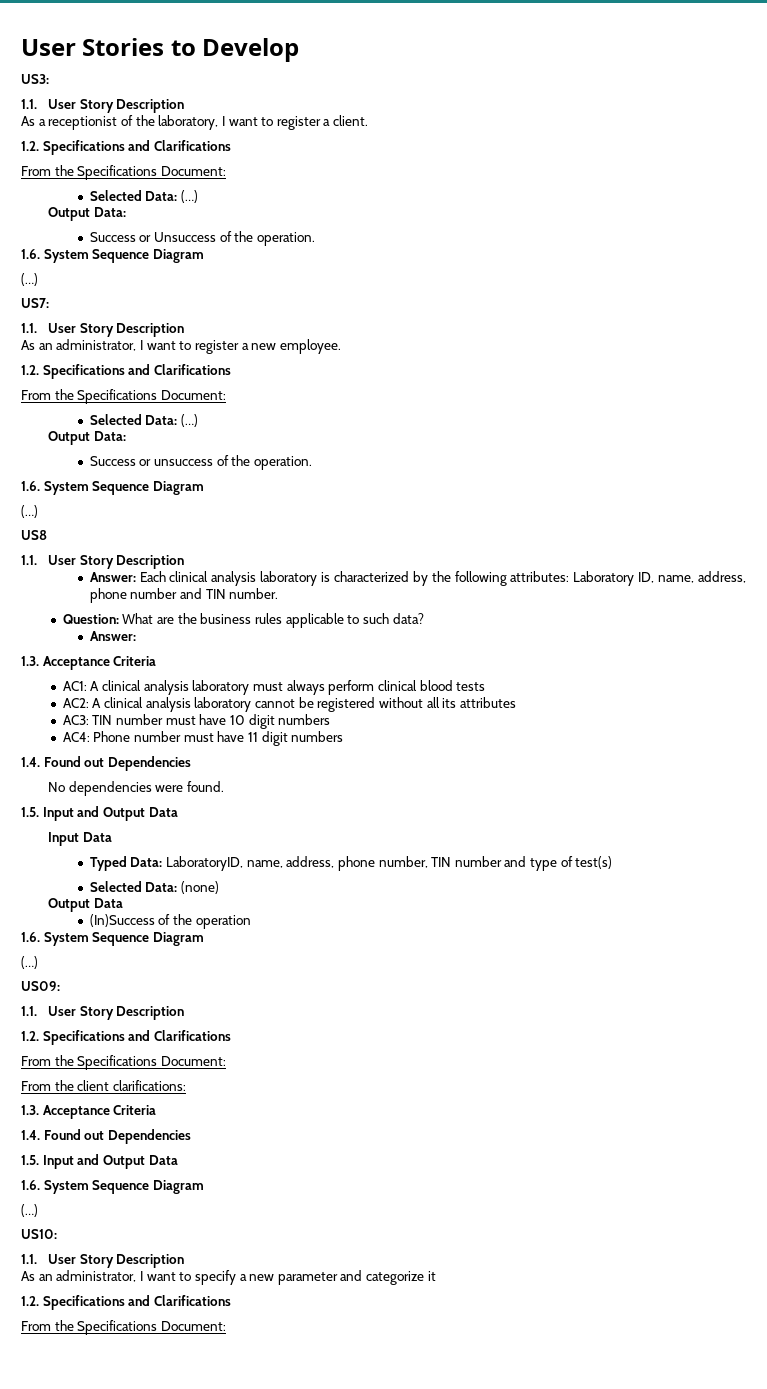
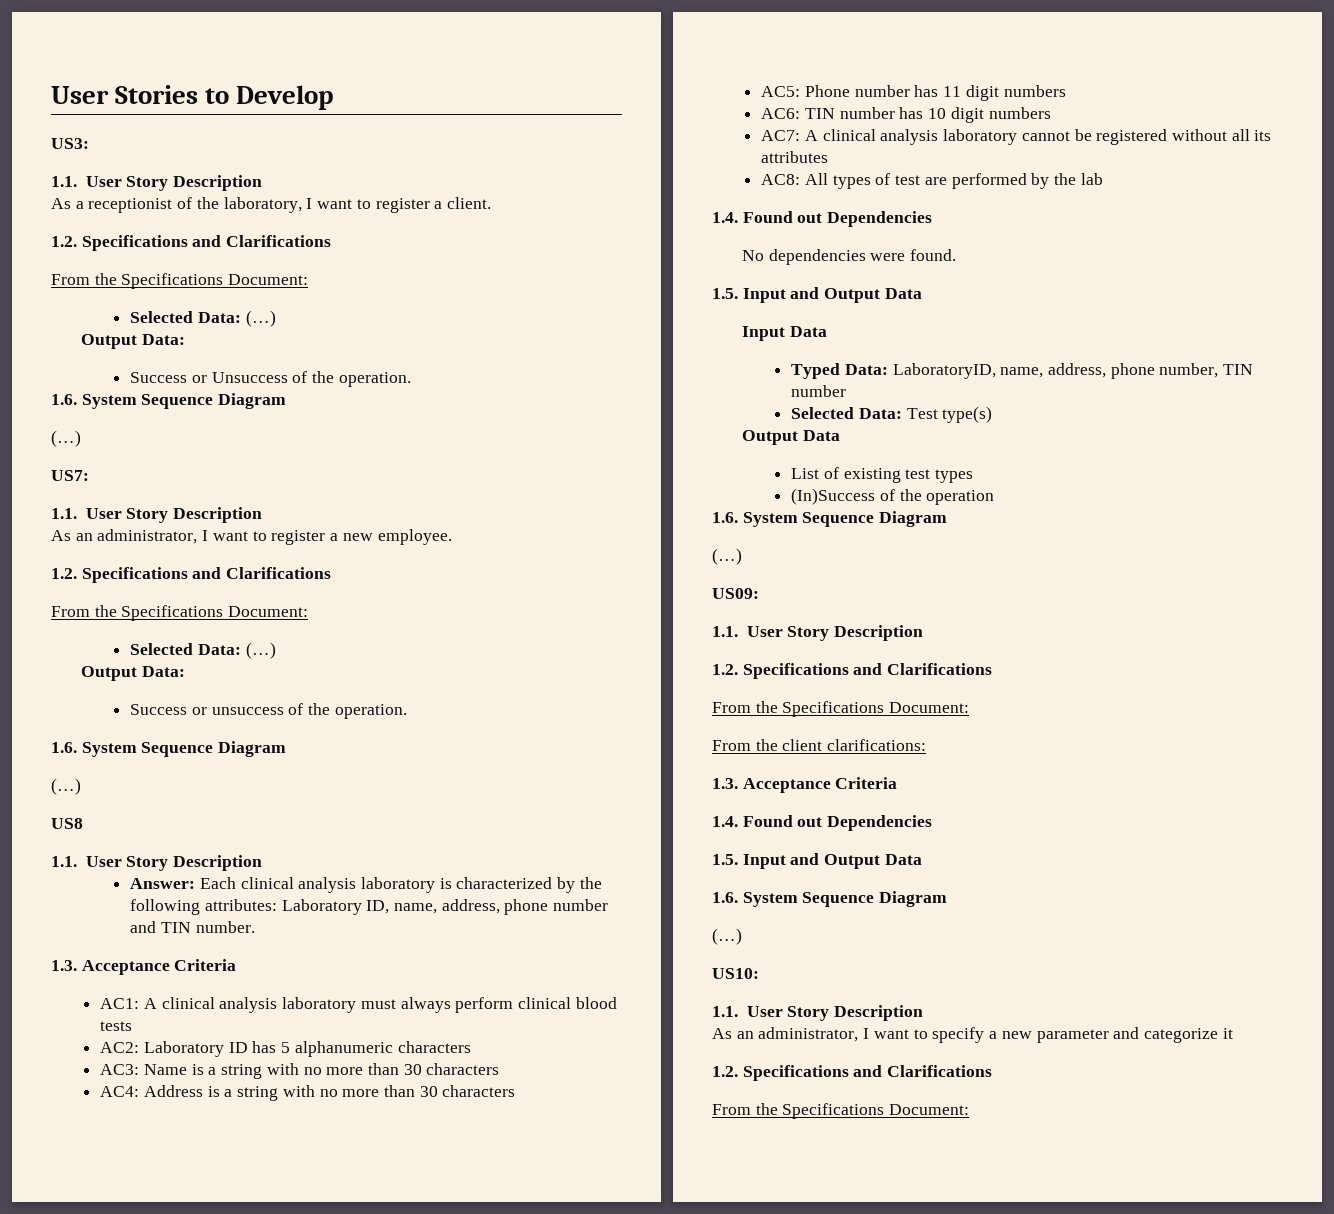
[62,613,424,628] [89,631,136,641] // Question: What are the business rules applicable to such data? // Answer: -> (255, 927) none
(89, 703) none -> [143,1041,471,1057] [100,1063,500,1079] [100,1085,516,1101] [761,85,1066,101] [761,107,1051,123] [761,130,801,141] Laboratory ID has 5 alphanumeric characters // AC3: Name is a string with no more than 30 characters // AC4: Address is a string with no more than 30 characters // AC5: Phone number has 11 digit numbers // AC6: TIN number has 10 digit numbers // AC7:
[62,714,331,729] [62,731,344,746] AC3: TIN number must have 10 digit numbers // AC4: Phone number must have 11 digit numbers -> [761,173,1103,189] AC8: All types of test are performed by the lab
[504,856,613,871] [89,881,219,894] [47,898,123,912] and type of test(s) // Selected Data: (none) // Output Data -> [791,406,993,423] [741,430,840,445] [791,467,974,483] // Selected Data: Test type(s) // Output Data // List of existing test types

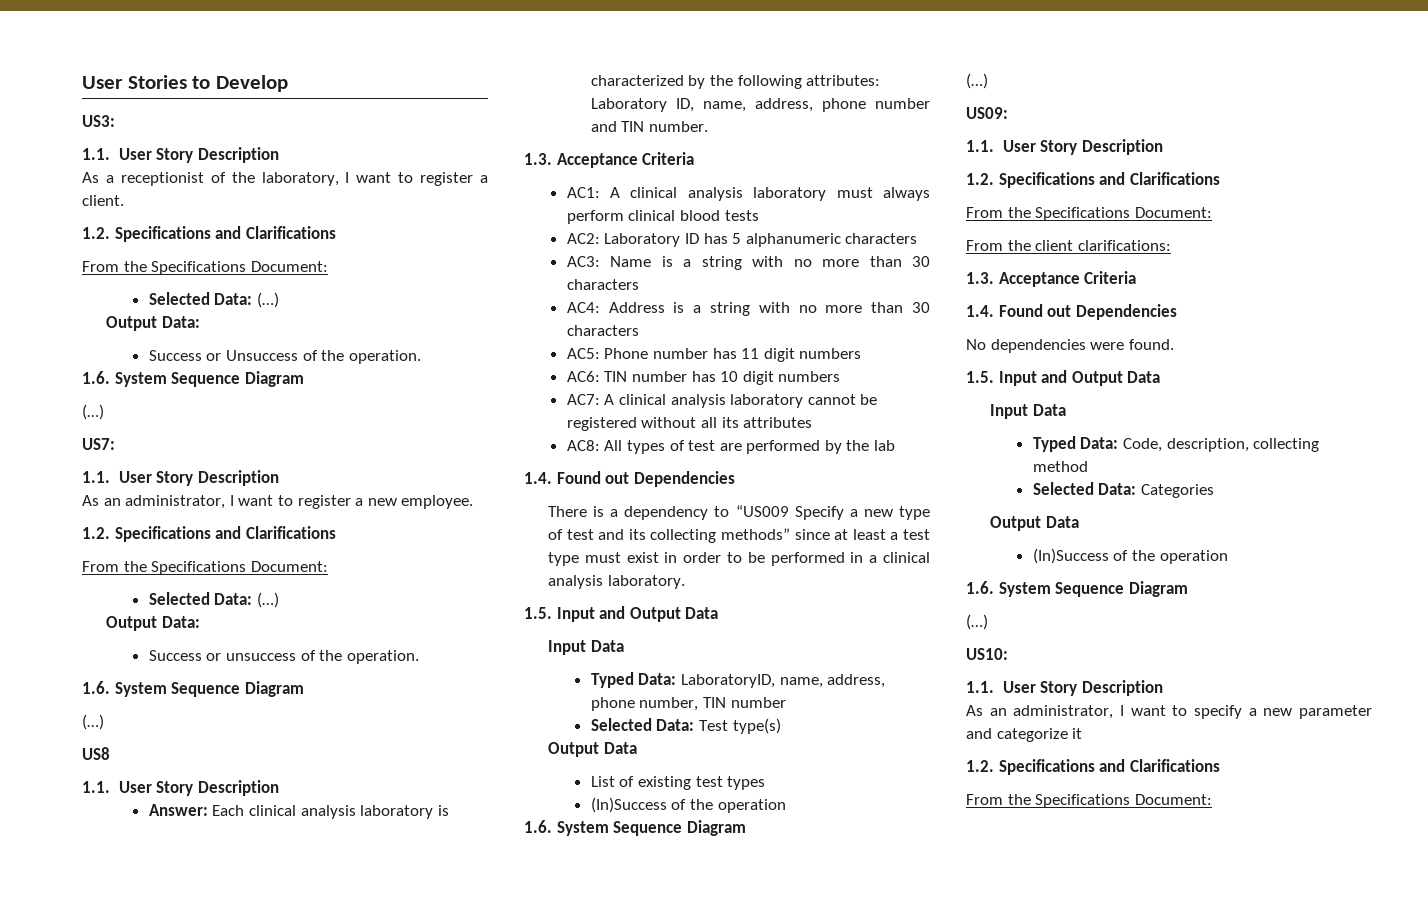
[741,249,957,265] No dependencies were found. -> [548,505,930,520] [548,528,930,543] [548,552,930,566] [548,575,685,589] There is a dependency to “US009 Specify a new type of test and its collecting methods” since at least a test type must exist in order to be performed in a clinical analysis laboratory.
[712,853,922,869] // 1.5. Input and Output Data -> [966,339,1174,353] [966,370,1161,386] [990,404,1066,419] [1032,436,1320,452] [1032,461,1088,472] [1032,482,1214,498] [990,516,1079,531] [1032,548,1228,564] // No dependencies were found. // 1.5. Input and Output Data // Input Data // Typed Data: Code, description, collecting method // Selected Data: Categories // Output Data // (In)Success of the operation

